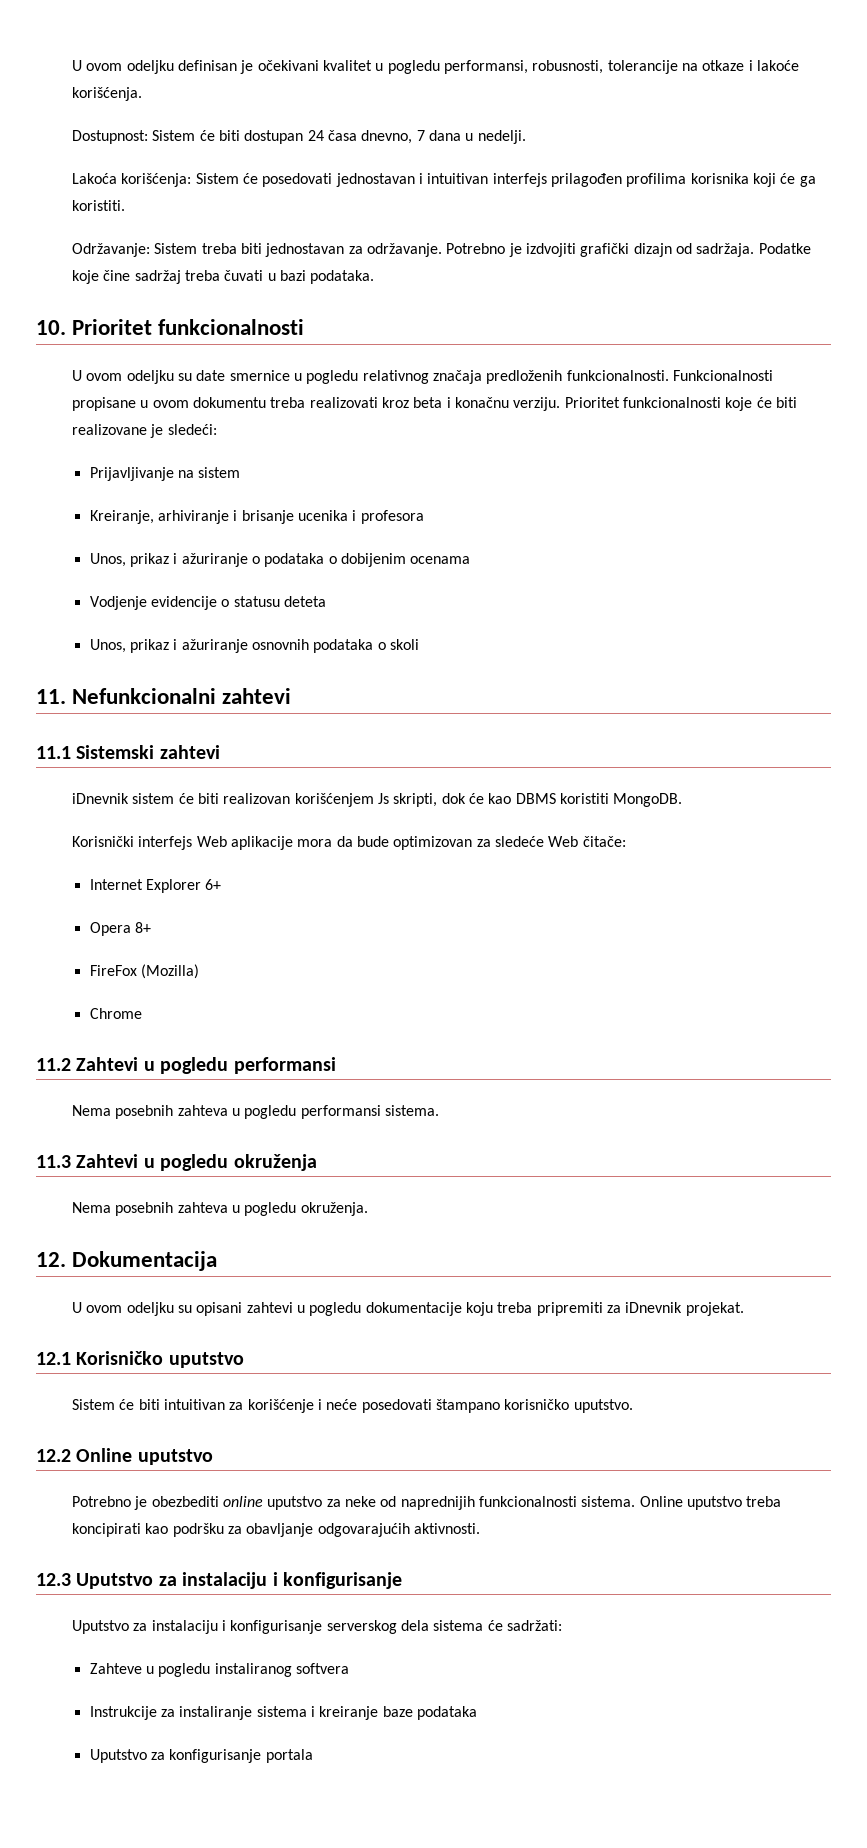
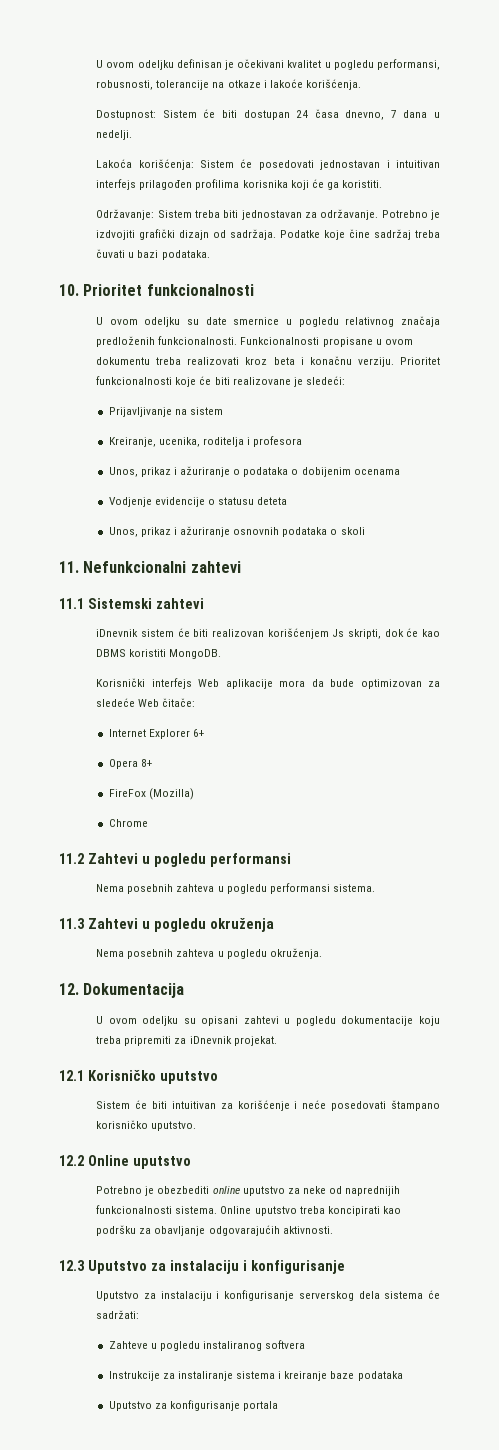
[158,510,349,524] arhiviranje i brisanje ucenika -> [158,437,245,447] ucenika, roditelja

